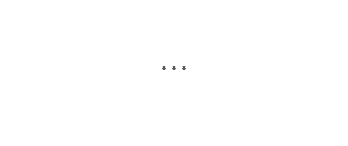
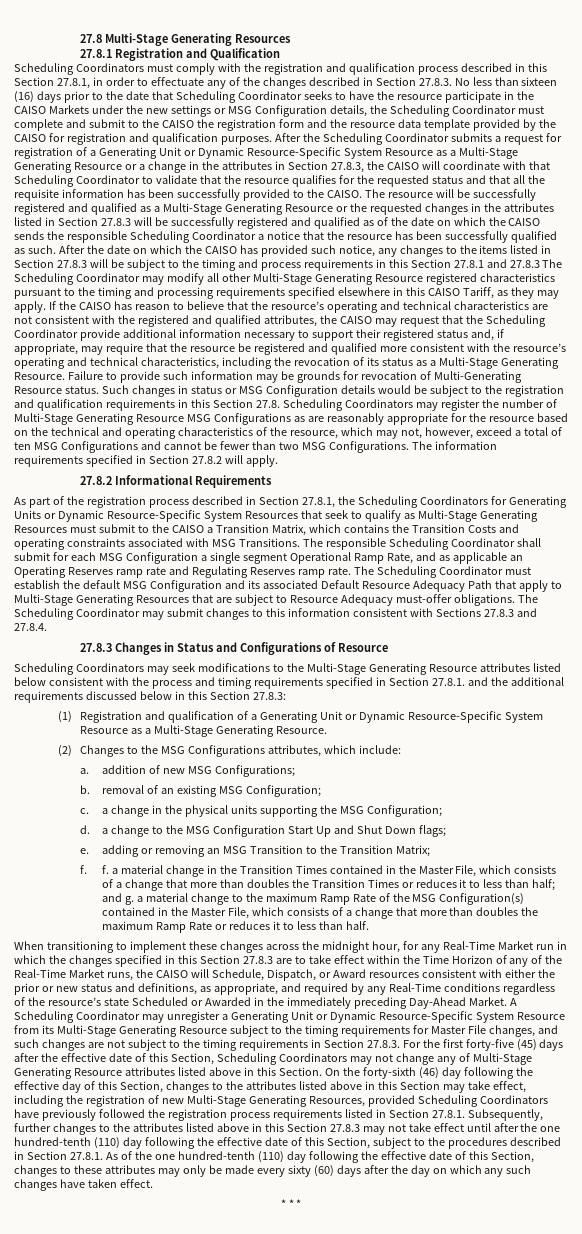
(161, 71) none -> [79,33,291,46] [79,48,280,61] [14,63,547,75] [14,77,558,89] [14,91,534,103] [14,105,544,117] [14,119,556,131] [14,133,562,145] [14,147,518,159] [14,161,550,173] [14,175,545,187] [14,189,536,201] [14,203,554,215] [14,217,541,229] [14,231,557,243] [14,245,552,257] [14,259,563,271] [14,273,555,285] [14,287,559,299] [14,301,548,313] [14,315,546,327] [14,329,504,341] [14,343,566,355] [14,357,559,369] [14,371,522,383] [14,385,564,397] [14,399,557,411] [14,413,568,425] [14,427,562,439] [14,441,497,453] [14,455,278,467] [79,475,272,488] [14,496,567,508] [14,510,538,522] [14,524,519,536] [14,538,541,550] [14,552,523,564] [14,566,531,578] [14,580,562,592] [14,594,538,606] [14,608,537,620] [14,623,47,631] [79,642,388,655] [14,663,561,675] [14,677,564,689] [14,691,286,703] [57,711,543,723] [79,725,327,737] [57,745,401,757] [79,765,295,777] [79,785,321,797] [79,805,442,817] [79,825,446,837] [79,845,430,857] [79,865,557,877] [101,879,556,891] [101,893,525,905] [101,907,539,919] [101,921,369,933] [14,941,567,953] [14,955,563,967] [14,969,555,981] [14,983,555,995] [14,997,517,1009] [14,1011,565,1023] [14,1025,558,1037] [14,1039,564,1051] [14,1053,532,1065] [14,1067,533,1079] [14,1081,526,1093] [14,1095,548,1107] [14,1109,543,1121] [14,1123,561,1135] [14,1137,561,1149] [14,1151,534,1163] [14,1165,532,1177] [14,1179,153,1191] 27.8 Multi-Stage Generating Resources // 27.8.1 Registration and Qualification // Scheduling Coordinators must comply with the registration and qualification process described in this Section 27.8.1, in order to effectuate any of the changes described in Section 27.8.3. No less than sixteen (16) days prior to the date that Scheduling Coordinator seeks to have the resource participate in the CAISO Markets under the new settings or MSG Configuration details, the Scheduling Coordinator must complete and submit to the CAISO the registration form and the resource data template provided by the CAISO for registration and qualification purposes. After the Scheduling Coordinator submits a request for registration of a Generating Unit or Dynamic Resource-Specific System Resource as a Multi-Stage Generating Resource or a change in the attributes in Section 27.8.3, the CAISO will coordinate with that Scheduling Coordinator to validate that the resource qualifies for the requested status and that all the requisite information has been successfully provided to the CAISO. The resource will be successfully registered and qualified as a Multi-Stage Generating Resource or the requested changes in the attributes listed in Section 27.8.3 will be successfully registered and qualified as of the date on which the CAISO sends the responsible Scheduling Coordinator a notice that the resource has been successfully qualified as such. After the date on which the CAISO has provided such notice, any changes to the items listed in Section 27.8.3 will be subject to the timing and process requirements in this Section 27.8.1 and 27.8.3 The Scheduling Coordinator may modify all other Multi-Stage Generating Resource registered characteristics pursuant to the timing and processing requirements specified elsewhere in this CAISO Tariff, as they may apply. If the CAISO has reason to believe that the resource’s operating and technical characteristics are not consistent with the registered and qualified attributes, the CAISO may request that the Scheduling Coordinator provide additional information necessary to support their registered status and, if appropriate, may require that the resource be registered and qualified more consistent with the resource’s operating and technical characteristics, including the revocation of its status as a Multi-Stage Generating Resource. Failure to provide such information may be grounds for revocation of Multi-Generating Resource status. Such changes in status or MSG Configuration details would be subject to the registration and qualification requirements in this Section 27.8. Scheduling Coordinators may register the number of Multi-Stage Generating Resource MSG Configurations as are reasonably appropriate for the resource based on the technical and operating characteristics of the resource, which may not, however, exceed a total of ten MSG Configurations and cannot be fewer than two MSG Configurations. The information requirements specified in Section 27.8.2 will apply. // 27.8.2 Informational Requirements // As part of the registration process described in Section 27.8.1, the Scheduling Coordinators for Generating Units or Dynamic Resource-Specific System Resources that seek to qualify as Multi-Stage Generating Resources must submit to the CAISO a Transition Matrix, which contains the Transition Costs and operating constraints associated with MSG Transitions. The responsible Scheduling Coordinator shall submit for each MSG Configuration a single segment Operational Ramp Rate, and as applicable an Operating Reserves ramp rate and Regulating Reserves ramp rate. The Scheduling Coordinator must establish the default MSG Configuration and its associated Default Resource Adequacy Path that apply to Multi-Stage Generating Resources that are subject to Resource Adequacy must-offer obligations. The Scheduling Coordinator may submit changes to this information consistent with Sections 27.8.3 and 27.8.4. // 27.8.3 Changes in Status and Configurations of Resource // Scheduling Coordinators may seek modifications to the Multi-Stage Generating Resource attributes listed below consistent with the process and timing requirements specified in Section 27.8.1. and the additional requirements discussed below in this Section 27.8.3: // (1) Registration and qualification of a Generating Unit or Dynamic Resource-Specific System Resource as a Multi-Stage Generating Resource. // (2) Changes to the MSG Configurations attributes, which include: // a. addition of new MSG Configurations; // b. removal of an existing MSG Configuration; // c. a change in the physical units supporting the MSG Configuration; // d. a change to the MSG Configuration Start Up and Shut Down flags; // e. adding or removing an MSG Transition to the Transition Matrix; // f. f. a material change in the Transition Times contained in the Master File, which consists of a change that more than doubles the Transition Times or reduces it to less than half; and g. a material change to the maximum Ramp Rate of the MSG Configuration(s) contained in the Master File, which consists of a change that more than doubles the maximum Ramp Rate or reduces it to less than half. // When transitioning to implement these changes across the midnight hour, for any Real-Time Market run in which the changes specified in this Section 27.8.3 are to take effect within the Time Horizon of any of the Real-Time Market runs, the CAISO will Schedule, Dispatch, or Award resources consistent with either the prior or new status and definitions, as appropriate, and required by any Real-Time conditions regardless of the resource’s state Scheduled or Awarded in the immediately preceding Day-Ahead Market. A Scheduling Coordinator may unregister a Generating Unit or Dynamic Resource-Specific System Resource from its Multi-Stage Generating Resource subject to the timing requirements for Master File changes, and such changes are not subject to the timing requirements in Section 27.8.3. For the first forty-five (45) days after the effective date of this Section, Scheduling Coordinators may not change any of Multi-Stage Generating Resource attributes listed above in this Section. On the forty-sixth (46) day following the effective day of this Section, changes to the attributes listed above in this Section may take effect, including the registration of new Multi-Stage Generating Resources, provided Scheduling Coordinators have previously followed the registration process requirements listed in Section 27.8.1. Subsequently, further changes to the attributes listed above in this Section 27.8.3 may not take effect until after the one hundred-tenth (110) day following the effective date of this Section, subject to the procedures described in Section 27.8.1. As of the one hundred-tenth (110) day following the effective date of this Section, changes to these attributes may only be made every sixty (60) days after the day on which any such changes have taken effect. //

